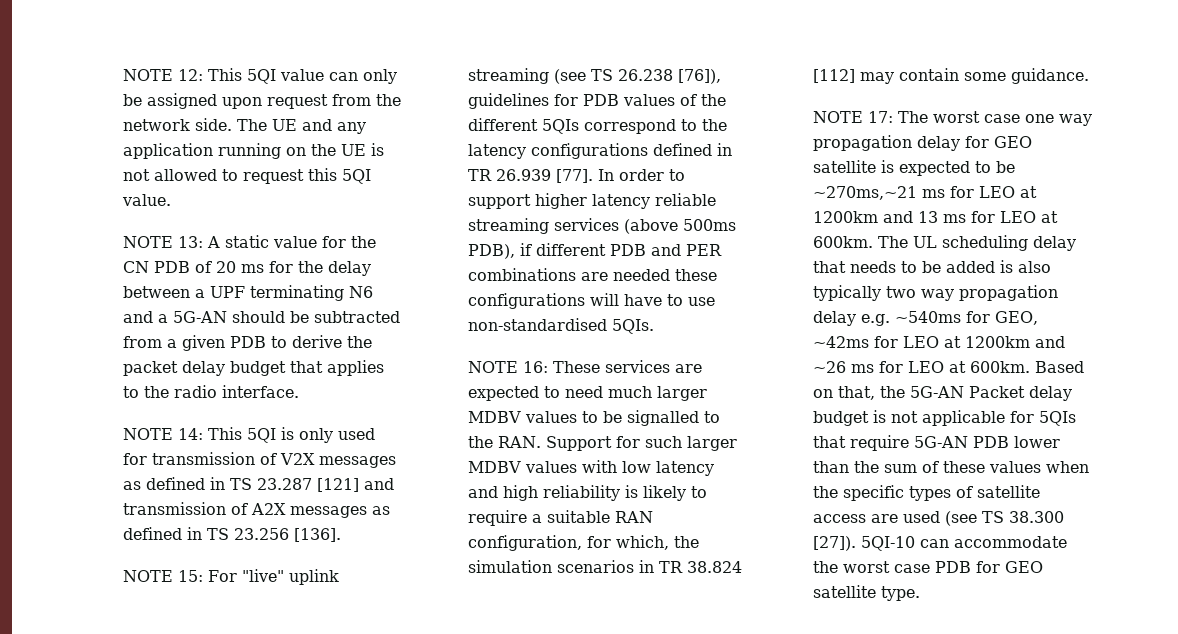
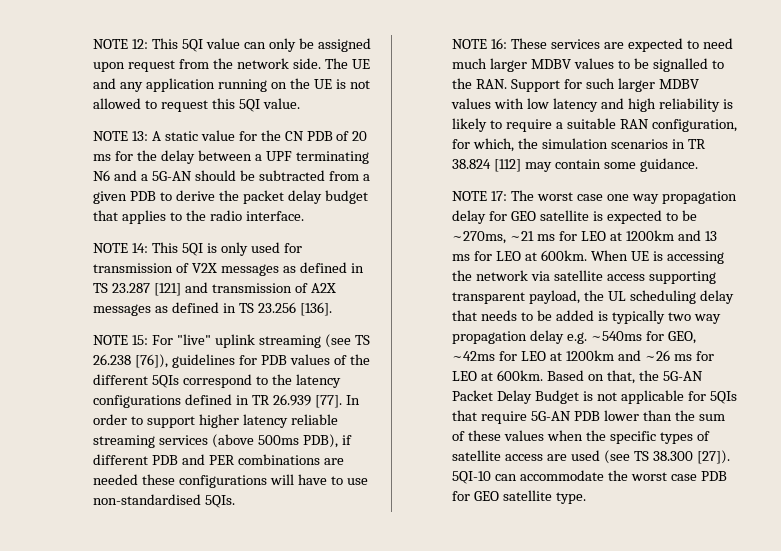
[812,186,917,200] ~270ms,~21 -> [452,231,535,244] ~270ms, ~21
[877,236,908,248] The -> [590,250,724,264] [452,270,716,284] [452,290,605,304] When UE is accessing the network via satellite access supporting transparent payload, the
[1017,261,1051,273] also -> (608, 316) none
[1028,386,1072,401] [812,411,869,426] delay budget -> [497,390,580,404] Delay Budget

